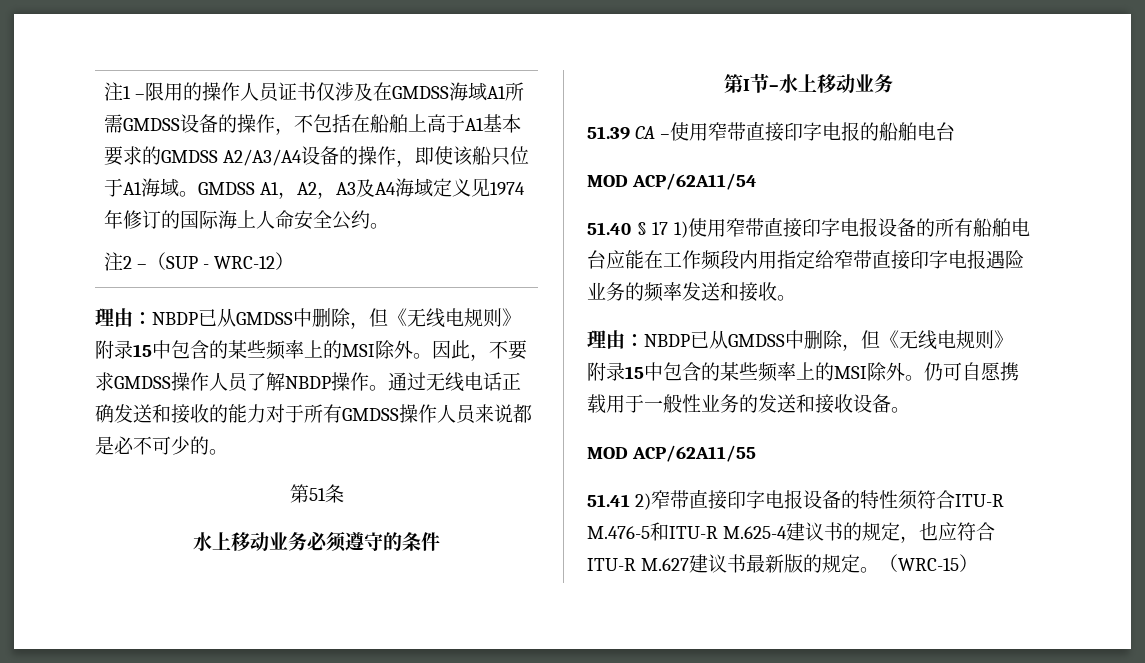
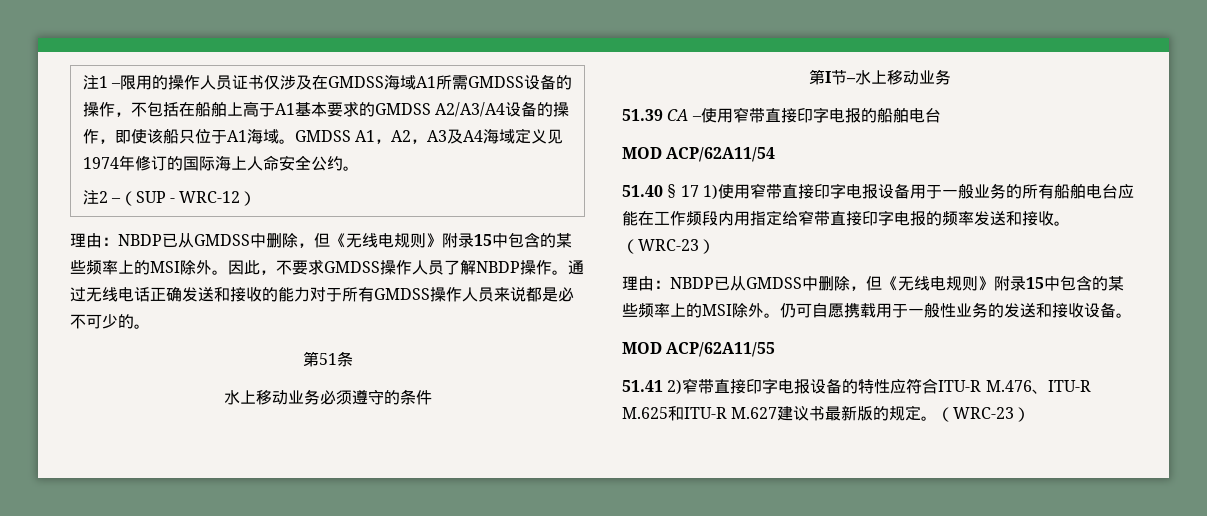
(916, 227) none -> [909,183,1006,199] 用于一般业务
[986,250,1024,269] [587,282,625,301] 遇险业务 -> (926, 218) none
(796, 298) none -> [622,239,715,254] （WRC-23）
[898,490,1005,510] [587,522,996,543] 须符合ITU-R M.476-5和ITU-R M.625-4建议书的规定，也应符合 -> [890,378,1091,394] [622,406,684,421] 应符合ITU-R M.476、ITU-R M.625和
[898,558,960,571] WRC-15 -> [953,407,1015,419] WRC-23

